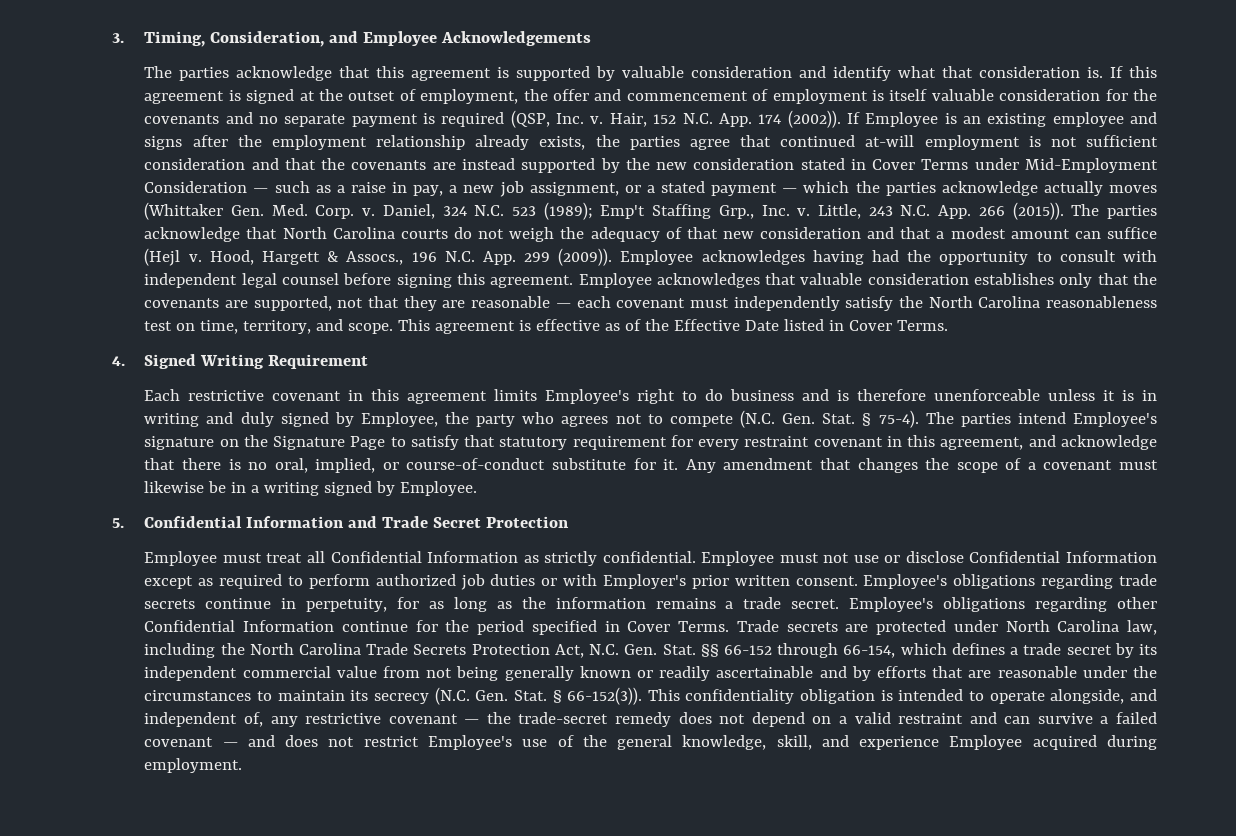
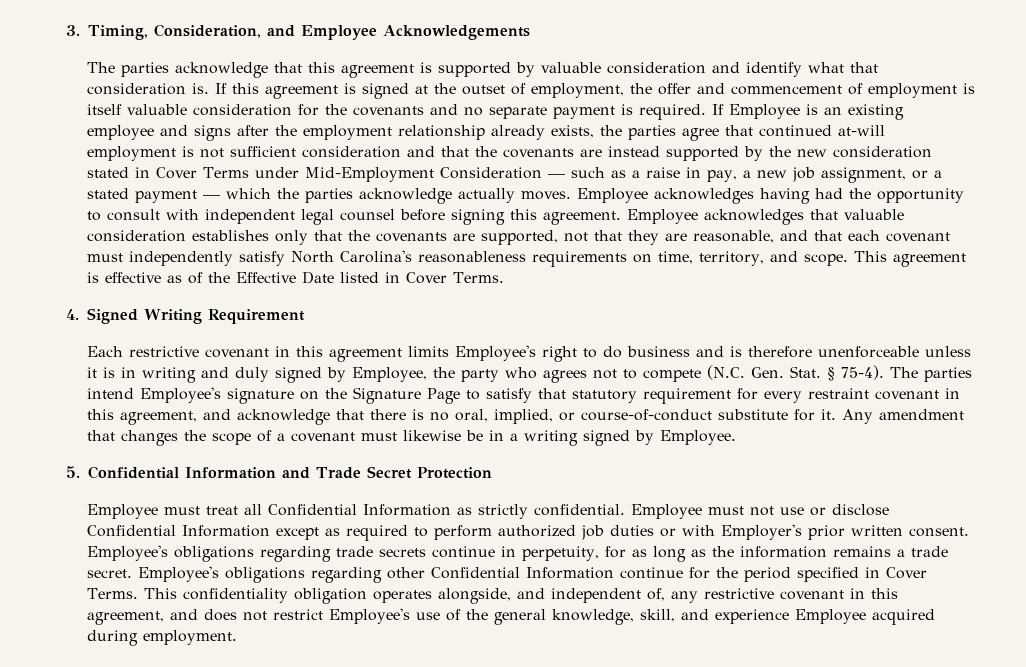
[441,110,841,128] required (QSP, Inc. v. Hair, 152 N.C. App. 174 (2002)). -> [638,104,706,120] required.
[1109,185,1158,193] [144,202,1157,220] [144,227,1157,242] [144,248,613,266] moves (Whittaker Gen. Med. Corp. v. Daniel, 324 N.C. 523 (1989); Emp't Staffing Grp., Inc. v. Little, 243 N.C. App. 266 (2015)). The parties acknowledge that North Carolina courts do not weigh the adequacy of that new consideration and that a modest amount can suffice (Hejl v. Hood, Hargett & Assocs., 196 N.C. App. 299 (2009)). -> [520,191,571,200] moves.
[471,296,571,308] reasonable — -> [692,230,842,243] reasonable, and that
[898,296,1157,308] [144,321,173,331] the North Carolina reasonableness test -> [290,250,627,267] North Carolina's reasonableness requirements
[736,620,1158,635] [144,643,1157,658] [144,666,1158,681] [144,687,1045,705] Trade secrets are protected under North Carolina law, including the North Carolina Trade Secrets Protection Act, N.C. Gen. Stat. §§ 66-152 through 66-154, which defines a trade secret by its independent commercial value from not being generally known or readily ascertainable and by efforts that are reasonable under the circumstances to maintain its secrecy (N.C. Gen. Stat. § 66-152(3)). This confidentiality obligation is intended to operate -> [143,588,432,604] This confidentiality obligation operates
[464,712,1158,727] [144,737,238,747] — the trade-secret remedy does not depend on a valid restraint and can survive a failed covenant — -> [849,588,898,599] [86,611,164,625] in this agreement,

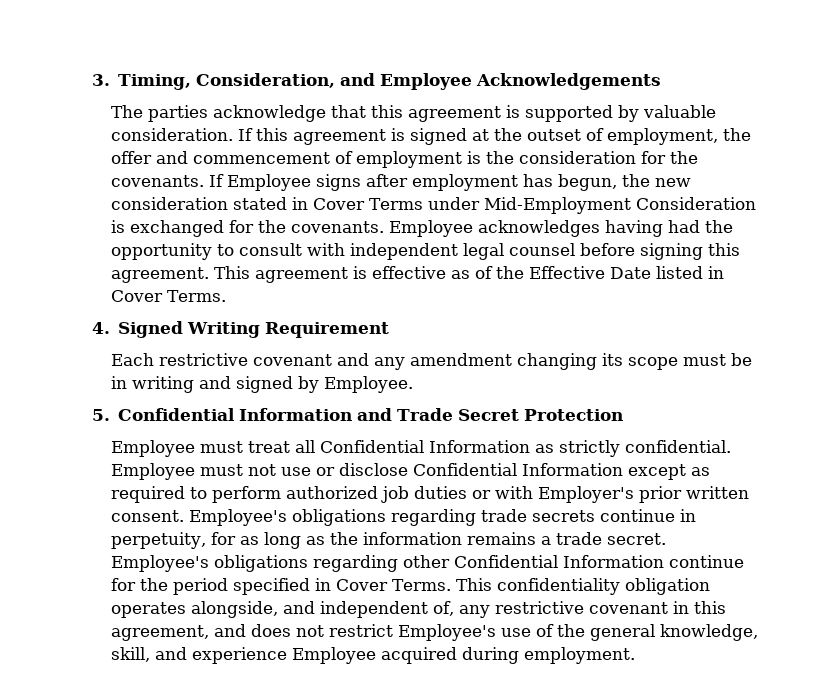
[606,62,878,77] [86,83,209,95] consideration and identify what that consideration is. -> [111,128,234,141] consideration.
[86,104,187,115] itself valuable -> [486,151,515,164] the
[352,104,904,120] [86,125,885,141] [86,146,763,161] covenants and no separate payment is required. If Employee is an existing employee and signs after the employment relationship already exists, the parties agree that continued at-will employment is not sufficient consideration and that the covenants are instead supported by -> [111,174,618,191] covenants. If Employee signs after employment has begun,
[547,167,942,183] [86,188,571,204] — such as a raise in pay, a new job assignment, or a stated payment — which the parties acknowledge actually moves. -> [111,220,385,237] is exchanged for the covenants.
[626,209,904,225] [86,230,950,245] [86,250,848,267] Employee acknowledges that valuable consideration establishes only that the covenants are supported, not that they are reasonable, and that each covenant must independently satisfy North Carolina's reasonableness requirements on time, territory, and scope. -> (210, 275) none
[274,345,971,362] [86,365,972,383] [86,387,960,404] [86,409,964,425] [86,430,578,446] in this agreement limits Employee's right to do business and is therefore unenforceable unless it is in writing and duly signed by Employee, the party who agrees not to compete (N.C. Gen. Stat. § 75-4). The parties intend Employee's signature on the Signature Page to satisfy that statutory requirement for every restraint covenant in this agreement, and acknowledge that there is no oral, implied, or course-of-conduct substitute for it. Any amendment that changes the scope of a covenant must likewise be in a writing -> [337,353,753,370] [111,376,232,393] and any amendment changing its scope must be in writing and

